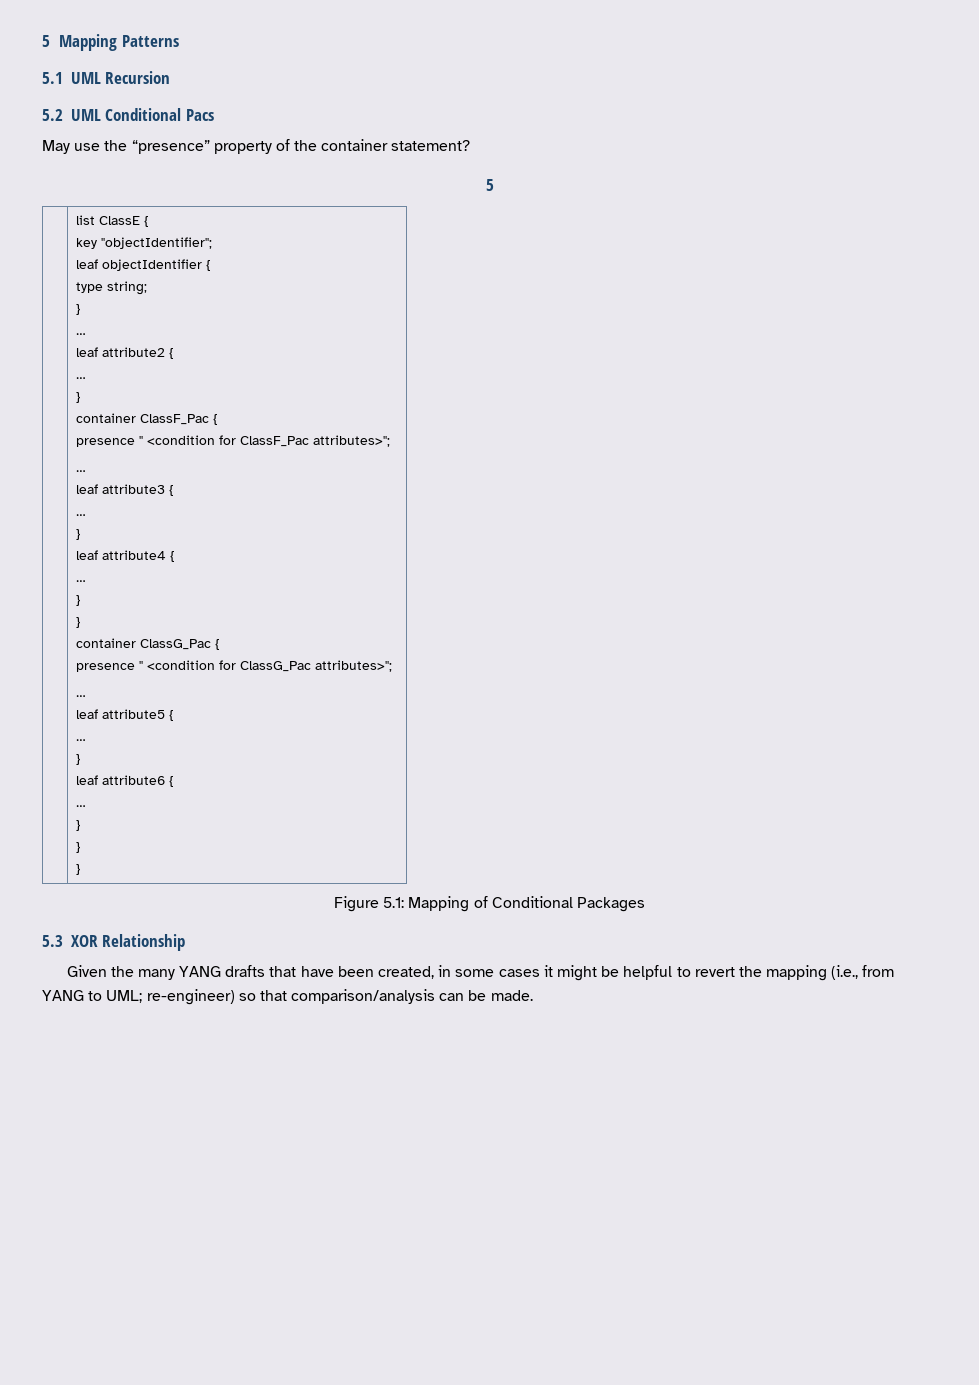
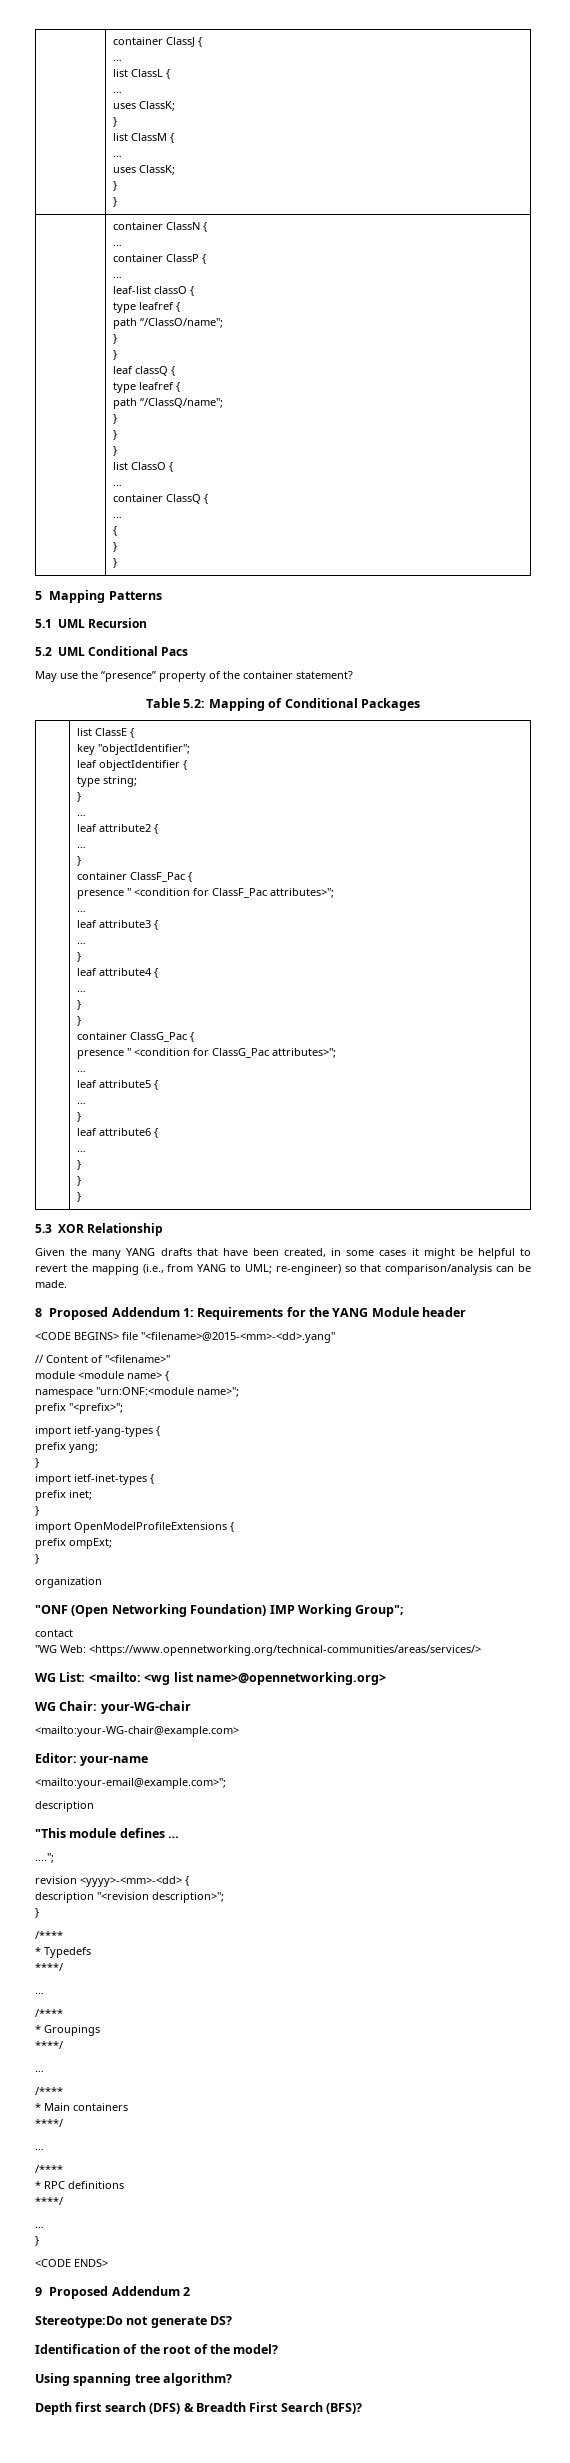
(42, 41) none -> [112,37,202,47] [112,59,122,61] [112,69,170,79] [112,91,122,93] [112,101,175,111] [112,117,117,127] [112,133,174,143] [112,155,122,157] [112,165,175,175] [112,181,117,191] [112,197,117,207] [112,222,207,232] [112,244,122,246] [112,254,206,264] [112,276,122,278] [112,286,194,296] [112,302,180,313] [112,318,223,329] [112,334,117,344] [112,350,117,360] [112,366,175,376] [112,382,180,393] [112,398,223,409] [112,414,117,424] [112,430,117,440] [112,446,117,456] [112,462,173,472] [112,484,122,486] [112,494,208,504] [112,516,122,518] [112,526,117,536] [112,542,117,552] [112,558,117,568] | container ClassJ { // … // list ClassL { // … // uses ClassK; // } // list ClassM { // … // uses ClassK; // } // } // | container ClassN { // … // container ClassP { // … // leaf-list classO { // type leafref { // path “/ClassO/name"; // } // } // leaf classQ { // type leafref { // path “/ClassQ/name"; // } // } // } // list ClassO { // … // container ClassQ { // … // { // } // } //
[485,179,494,191] 5 -> [146,698,420,711] Table 5.2: Mapping of Conditional Packages
[334,896,645,912] // Figure 5.1: Mapping of Conditional Packages -> (81, 1197) none
(533, 995) none -> [35,1307,467,1320] [35,1332,335,1343] [35,1355,170,1363] [35,1371,169,1381] [35,1387,239,1398] [35,1403,123,1414] [35,1426,160,1437] [35,1442,98,1453] [35,1458,39,1468] [35,1474,154,1485] [35,1490,92,1501] [35,1506,39,1516] [35,1522,234,1533] [35,1538,112,1549] [35,1554,39,1564] [35,1577,102,1588] [35,1604,405,1617] [35,1629,73,1637] [35,1645,481,1656] [35,1672,386,1685] [35,1701,191,1714] [35,1726,239,1737] [35,1753,149,1766] [35,1778,226,1789] [35,1801,94,1812] [35,1828,180,1838] [35,1853,54,1863] [35,1876,189,1887] [35,1892,224,1903] [35,1908,39,1918] [35,1931,63,1939] [35,1947,91,1958] [35,1963,63,1971] [35,1992,44,1994] [35,2009,63,2017] [35,2025,100,2036] [35,2041,63,2049] [35,2070,44,2072] [35,2087,63,2095] [35,2103,128,2111] [35,2119,63,2127] [35,2148,44,2150] [35,2165,63,2173] [35,2181,124,2189] [35,2197,63,2205] [35,2226,44,2228] [35,2236,39,2246] [35,2259,108,2267] [35,2286,190,2299] [35,2316,233,2328] [35,2344,279,2354] [35,2373,233,2386] [35,2402,362,2415] // 8 Proposed Addendum 1: Requirements for the YANG Module header // <CODE BEGINS> file "<filename>@2015-<mm>-<dd>.yang" // // Content of "<filename>" // module <module name> { // namespace "urn:ONF:<module name>"; // prefix "<prefix>"; // import ietf-yang-types { // prefix yang; // } // import ietf-inet-types { // prefix inet; // } // import OpenModelProfileExtensions { // prefix ompExt; // } // organization // "ONF (Open Networking Foundation) IMP Working Group"; // contact // "WG Web: <https://www.opennetworking.org/technical-communities/areas/services/> // WG List: <mailto: <wg list name>@opennetworking.org> // WG Chair: your-WG-chair // <mailto:your-WG-chair@example.com> // Editor: your-name // <mailto:your-email@example.com>"; // description // "This module defines … // …."; // revision <yyyy>-<mm>-<dd> { // description "<revision description>"; // } // /**** // * Typedefs // ****/ // … // /**** // * Groupings // ****/ // … // /**** // * Main containers // ****/ // … // /**** // * RPC definitions // ****/ // … // } // <CODE ENDS> // 9 Proposed Addendum 2 // Stereotype:Do not generate DS? // Identification of the root of the model? // Using spanning tree algorithm? // Depth first search (DFS) & Breadth First Search (BFS)?

